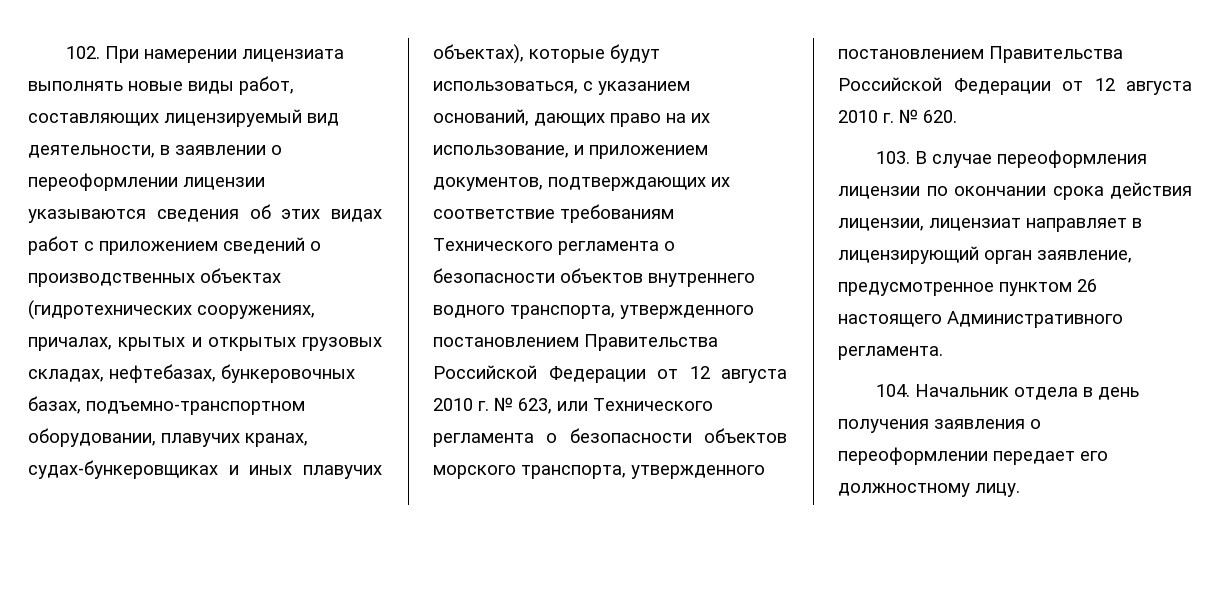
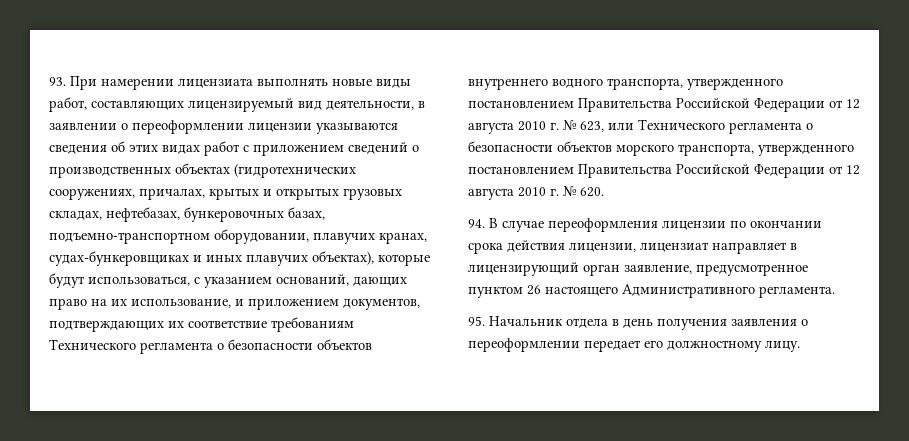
[65,46,100,59] 102. -> [49,77,66,86] 93.
[875,151,910,164] 103. -> [468,219,485,228] 94.
[875,384,910,397] 104. -> [468,316,485,326] 95.

